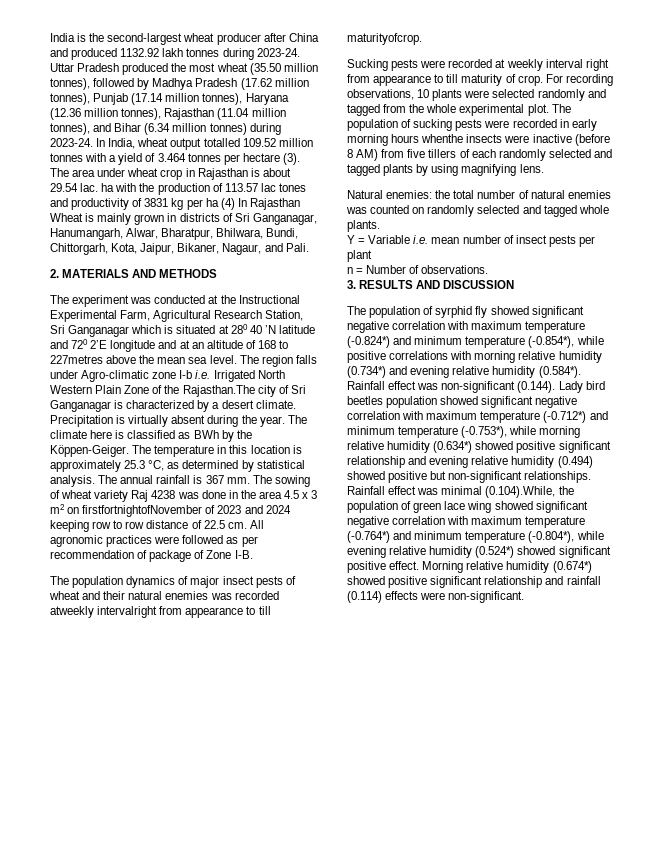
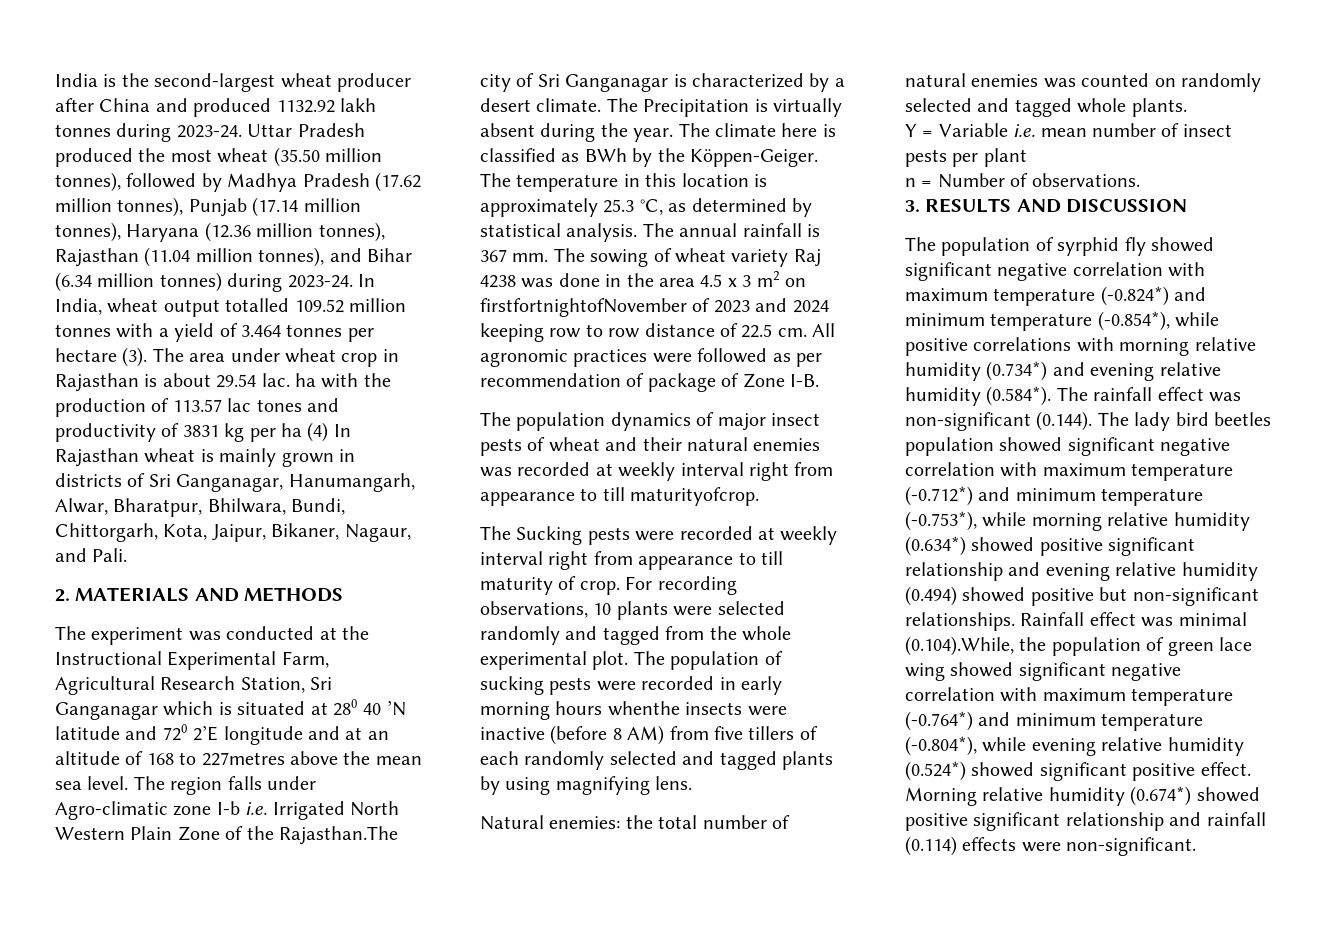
[50,213,83,222] Wheat -> [144,448,196,463] wheat
(296, 404) none -> [606,98,638,112] The
[50,606,158,618] atweekly intervalright -> [595,462,789,481] at weekly interval right
(422, 39) none -> [480,526,511,540] The
[347,381,385,390] Rainfall -> [1056,387,1153,401] The rainfall
[558,381,583,393] Lady -> [1097,412,1171,431] The lady

